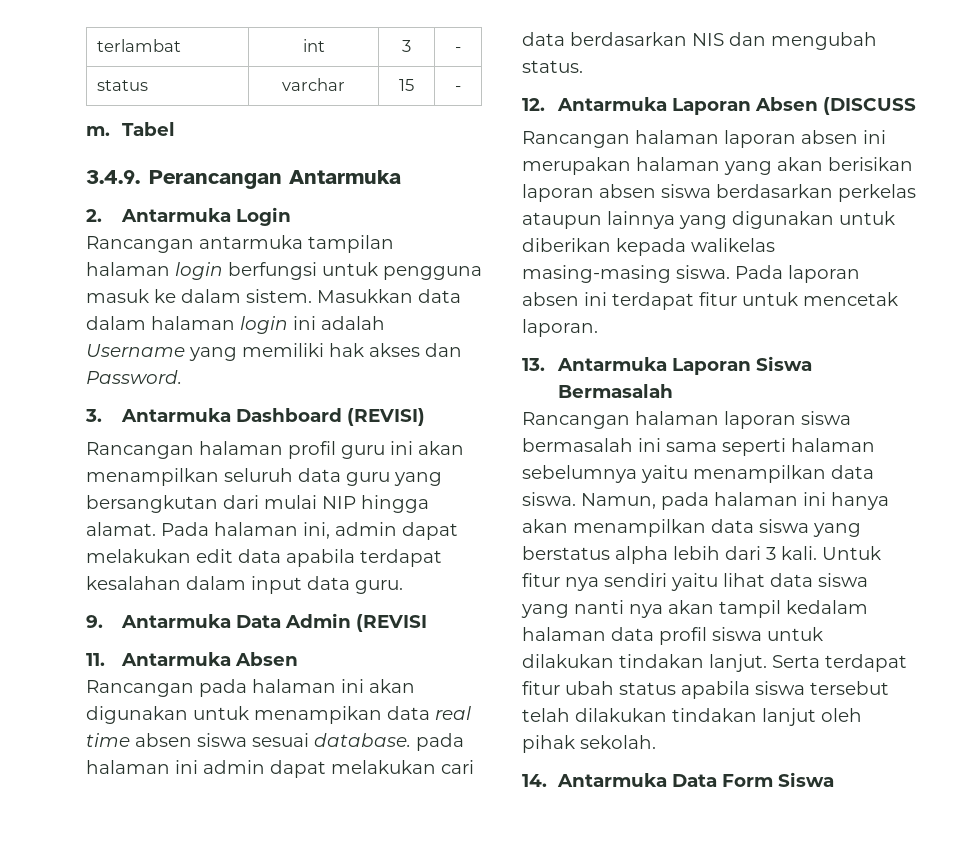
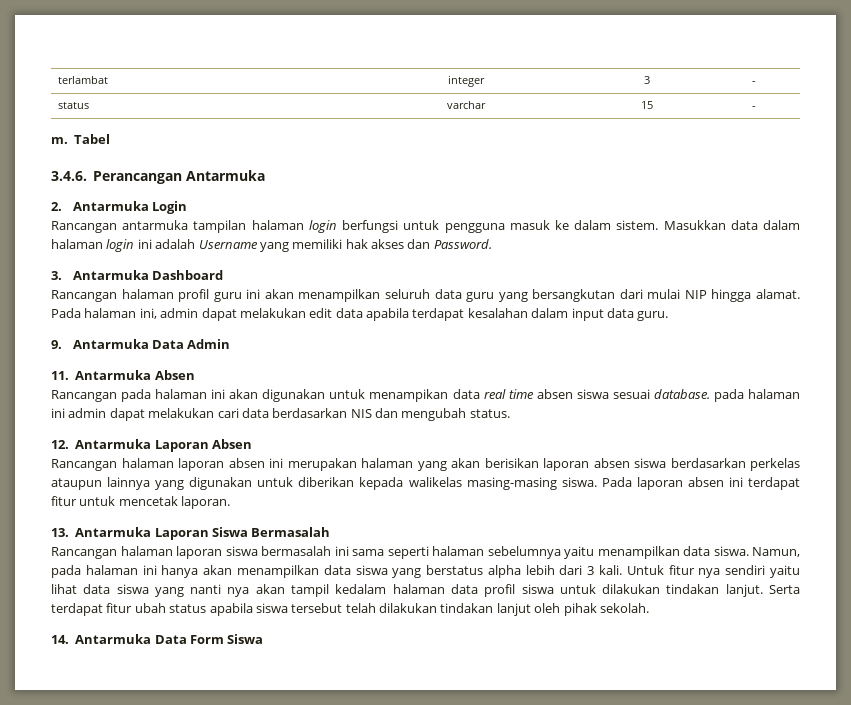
[302,39,325,52] int -> [448,75,485,87] integer
[86,170,140,184] 3.4.9. -> [51,171,87,181] 3.4.6.
[347,408,426,426] (REVISI) -> (223, 275) none
[356,614,428,632] (REVISI -> (231, 344) none
[823,97,917,115] (DISCUSS -> (252, 444) none

